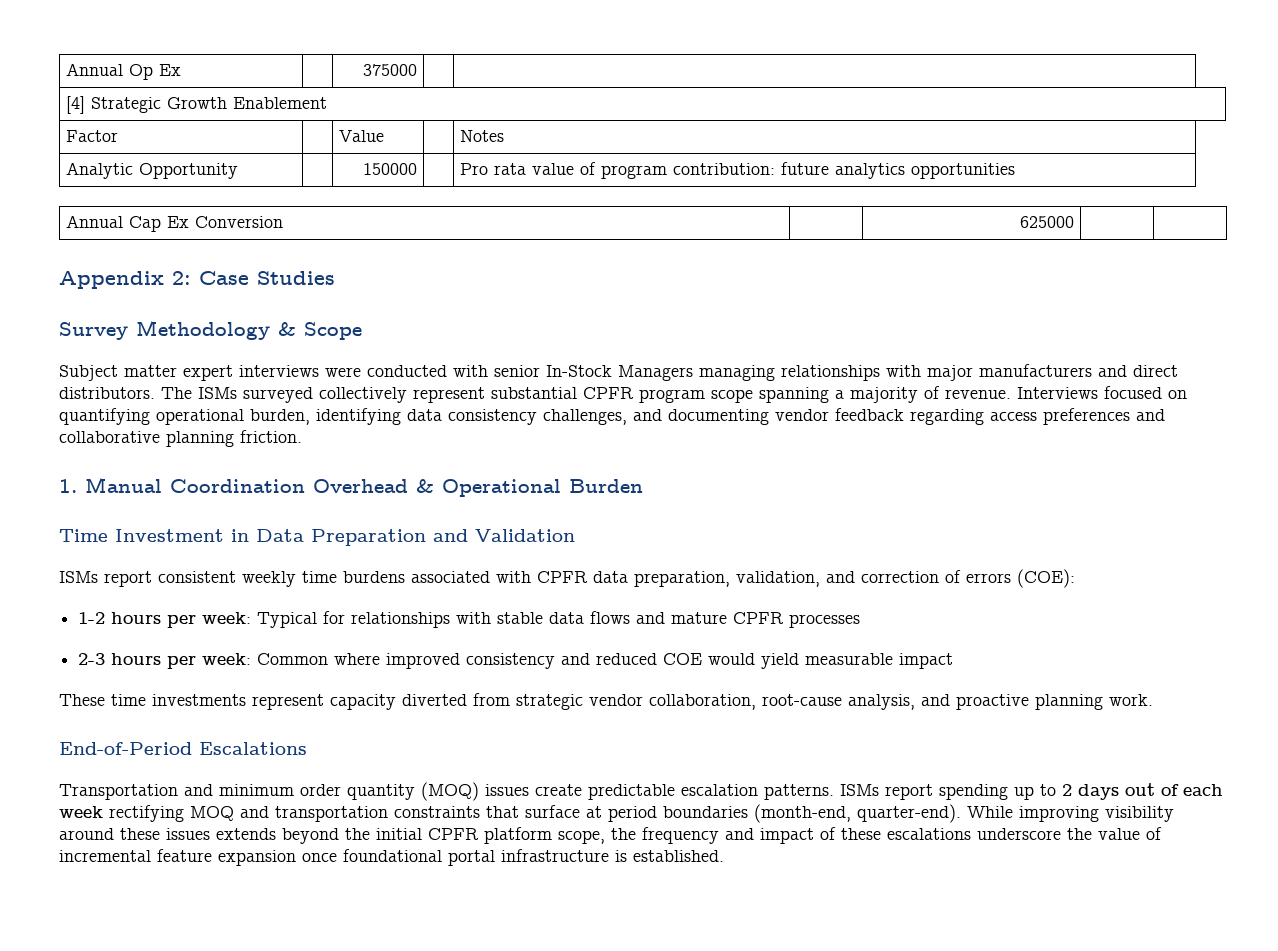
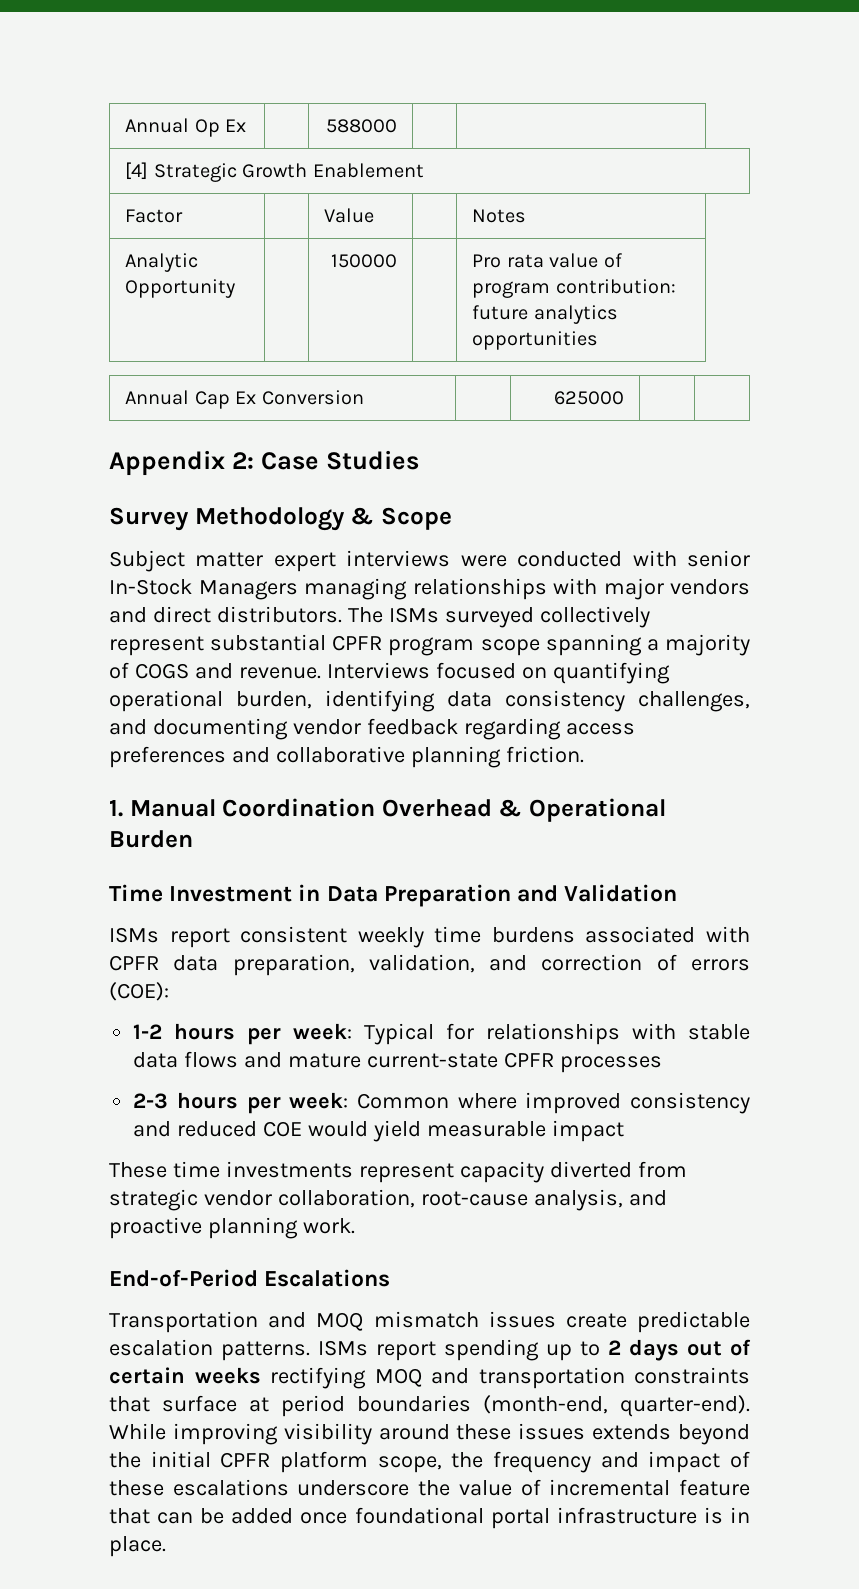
[362,64,417,76] 375000 -> [325,119,397,133] 588000
[979,364,1092,377] manufacturers -> [670,579,750,595] vendors
(940, 392) none -> [134,663,233,679] COGS and
(728, 618) none -> [366,1053,498,1068] current-state
[219,782,479,801] minimum order quantity (MOQ) -> [316,1311,479,1331] MOQ mismatch
[1183,784,1223,796] [59,806,103,818] each week -> [109,1367,261,1384] certain weeks
[218,850,296,866] expansion -> [109,1508,294,1524] that can be added
[633,850,724,862] established. -> [729,1507,750,1523] [109,1536,166,1557] in place.

